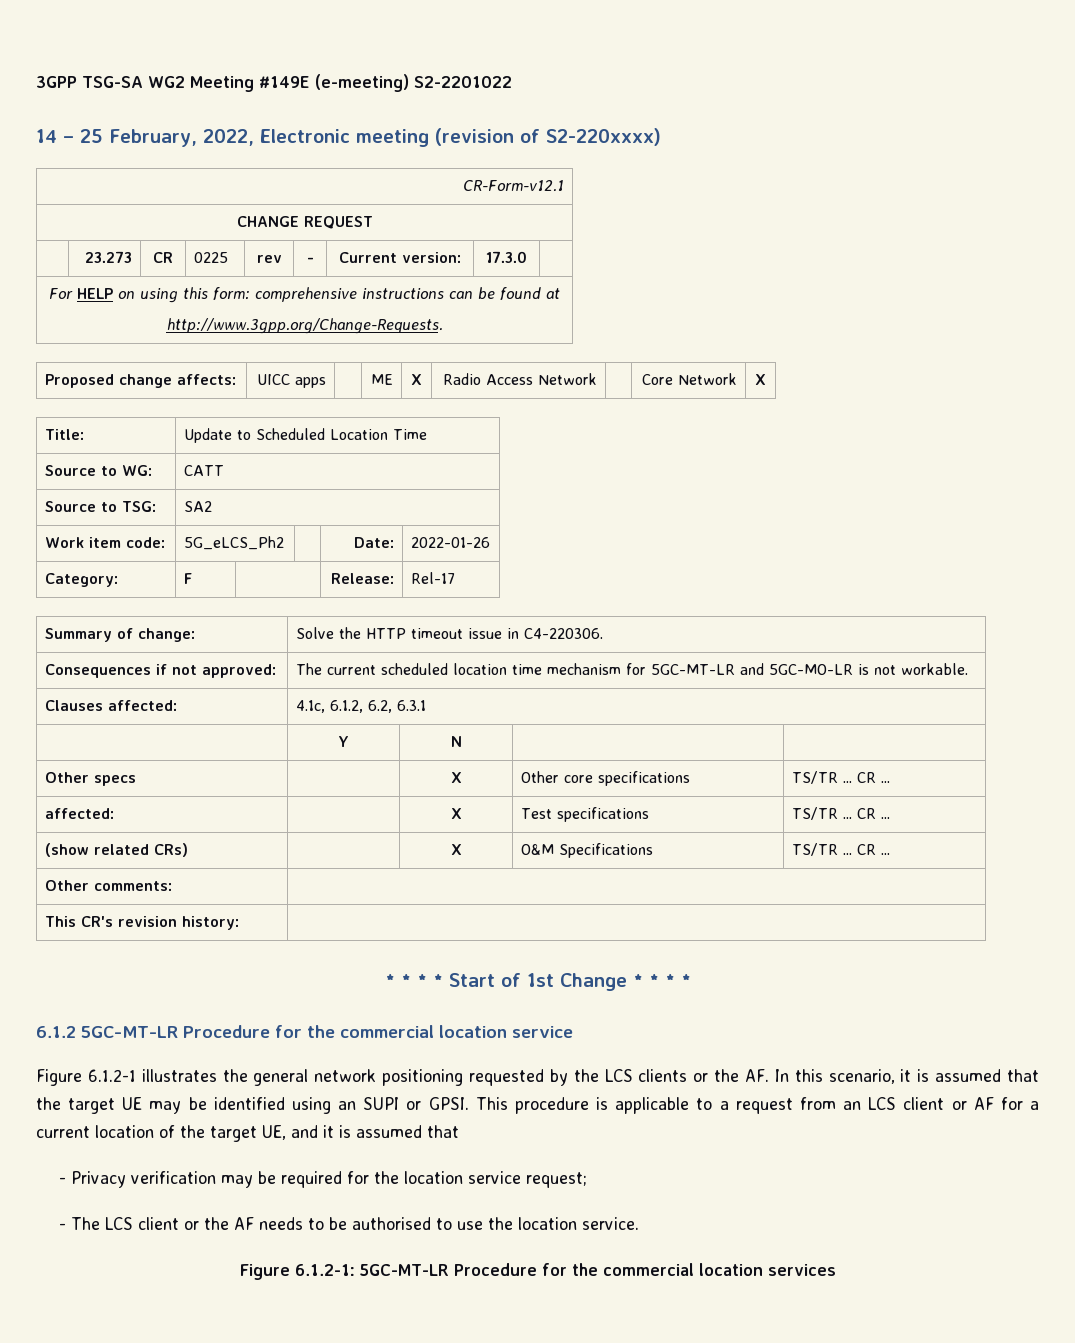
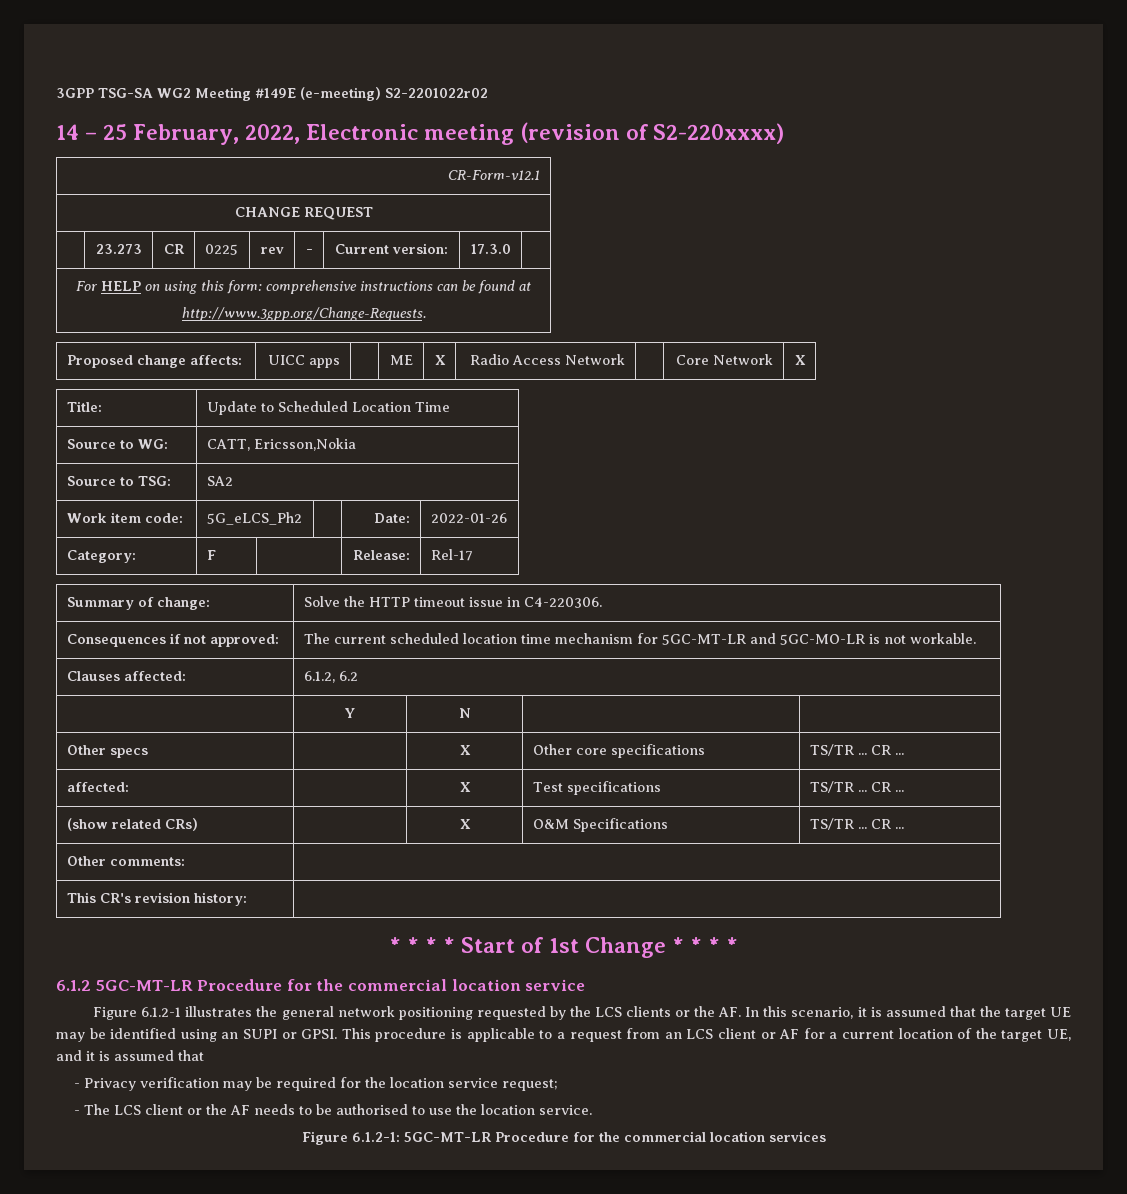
[414,76,512,88] S2-2201022 -> [385,88,488,98] S2-2201022r02
[183,465,224,476] CATT -> [206,438,356,451] CATT, Ericsson,Nokia
[295,700,426,713] 4.1c, 6.1.2, 6.2, 6.3.1 -> [303,671,358,683] 6.1.2, 6.2

